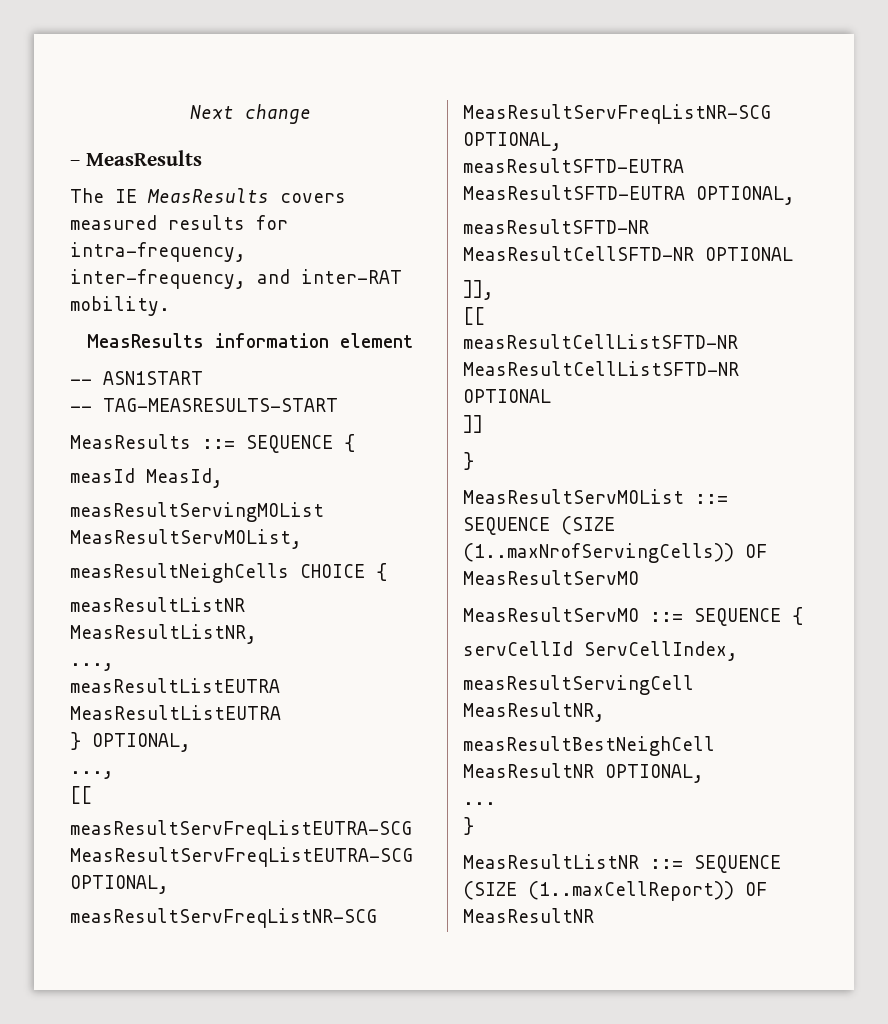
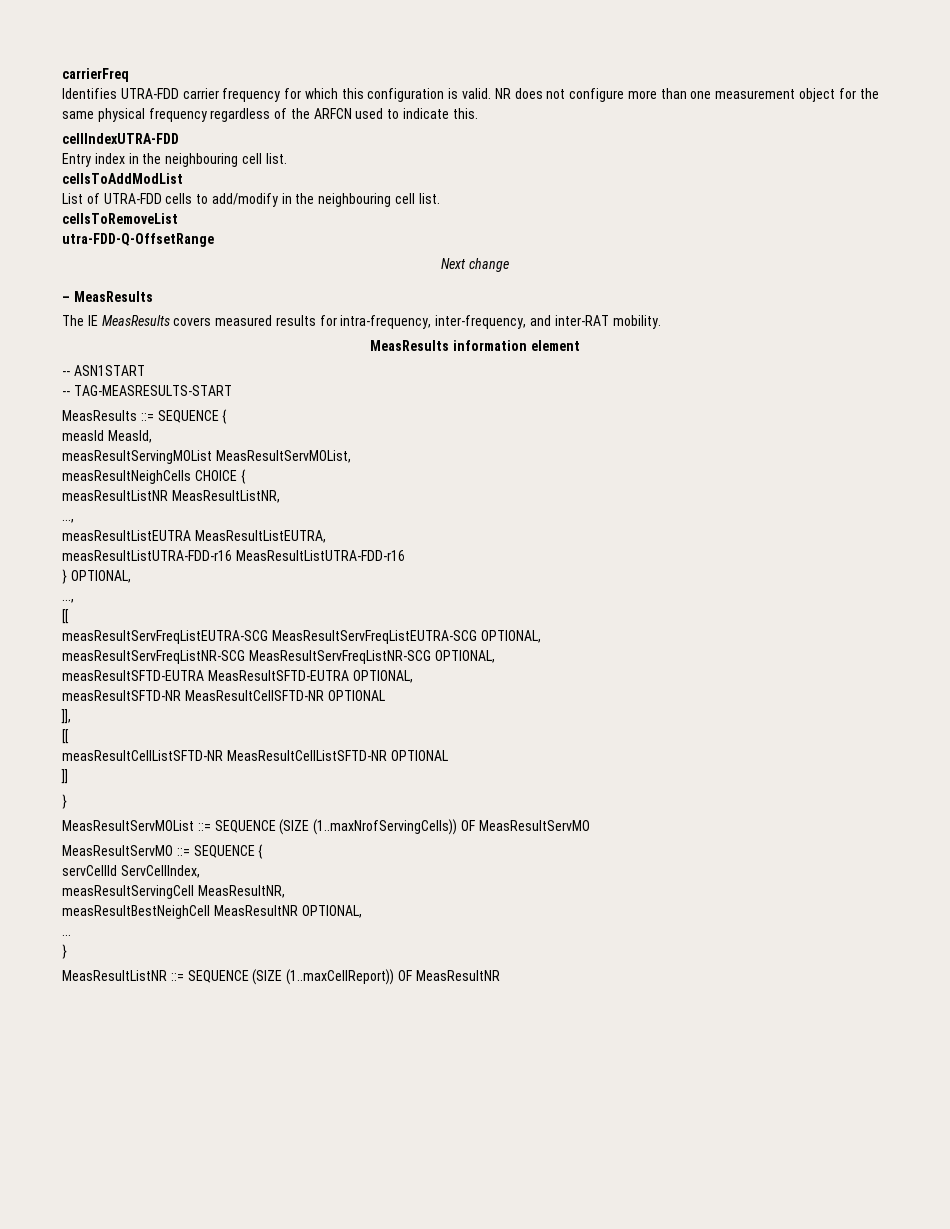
(189, 112) none -> [62,68,129,82] [62,88,879,102] [62,108,478,122] [62,133,179,144] [62,153,287,167] [62,173,183,184] [62,193,440,207] [62,213,178,224] [62,233,214,247] carrierFreq // Identifies UTRA-FDD carrier frequency for which this configuration is valid. NR does not configure more than one measurement object for the same physical frequency regardless of the ARFCN used to indicate this. // cellIndexUTRA-FDD // Entry index in the neighbouring cell list. // cellsToAddModList // List of UTRA-FDD cells to add/modify in the neighbouring cell list. // cellsToRemoveList // utra-FDD-Q-OffsetRange //
[70,705,281,720] MeasResultListEUTRA -> [194,530,326,543] [62,550,405,561] MeasResultListEUTRA, // measResultListUTRA-FDD-r16 MeasResultListUTRA-FDD-r16

